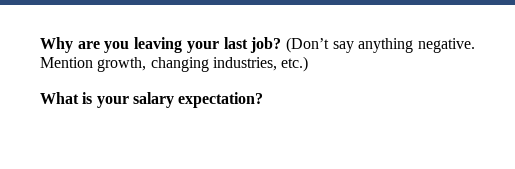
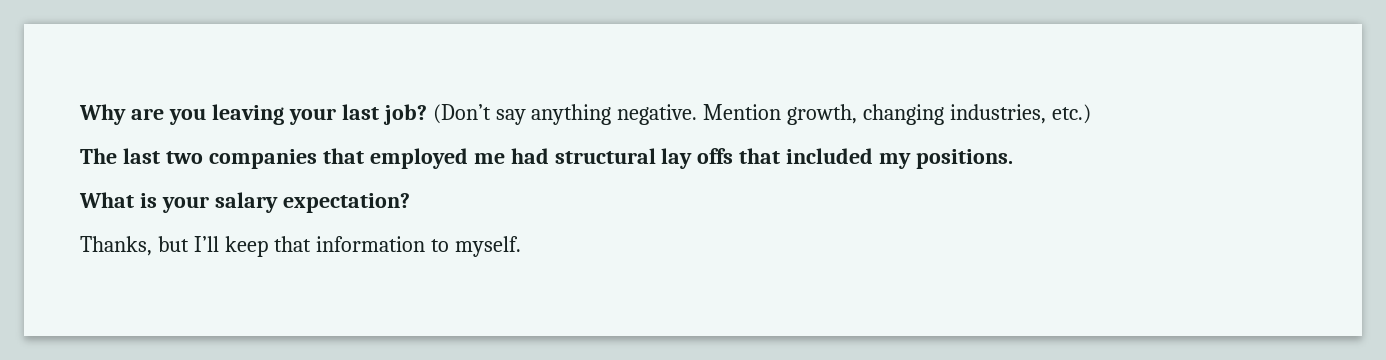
(309, 64) none -> [80,148,1014,169] // The last two companies that employed me had structural lay offs that included my positions.
(264, 100) none -> [80,236,521,257] // Thanks, but I’ll keep that information to myself.

